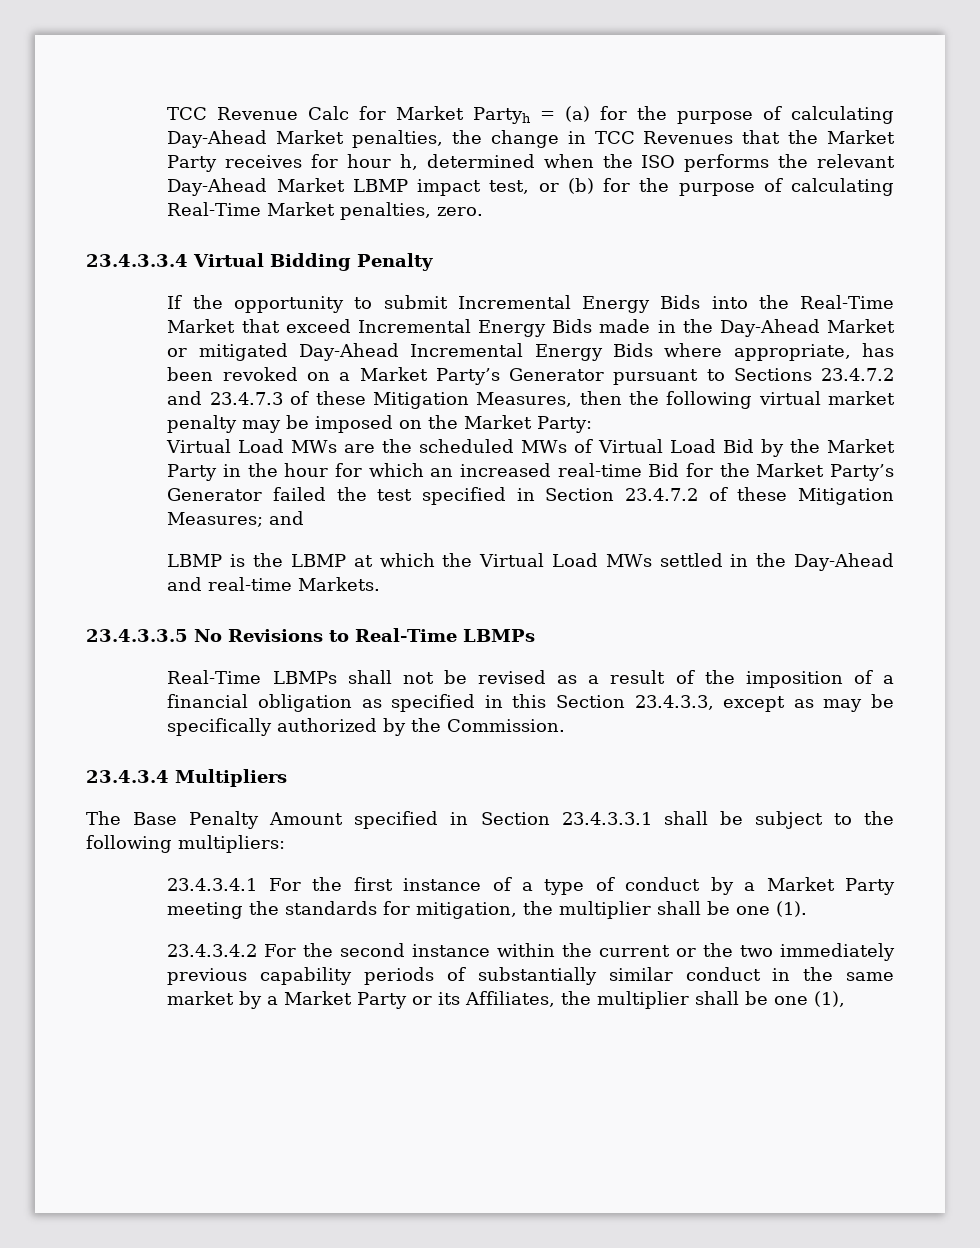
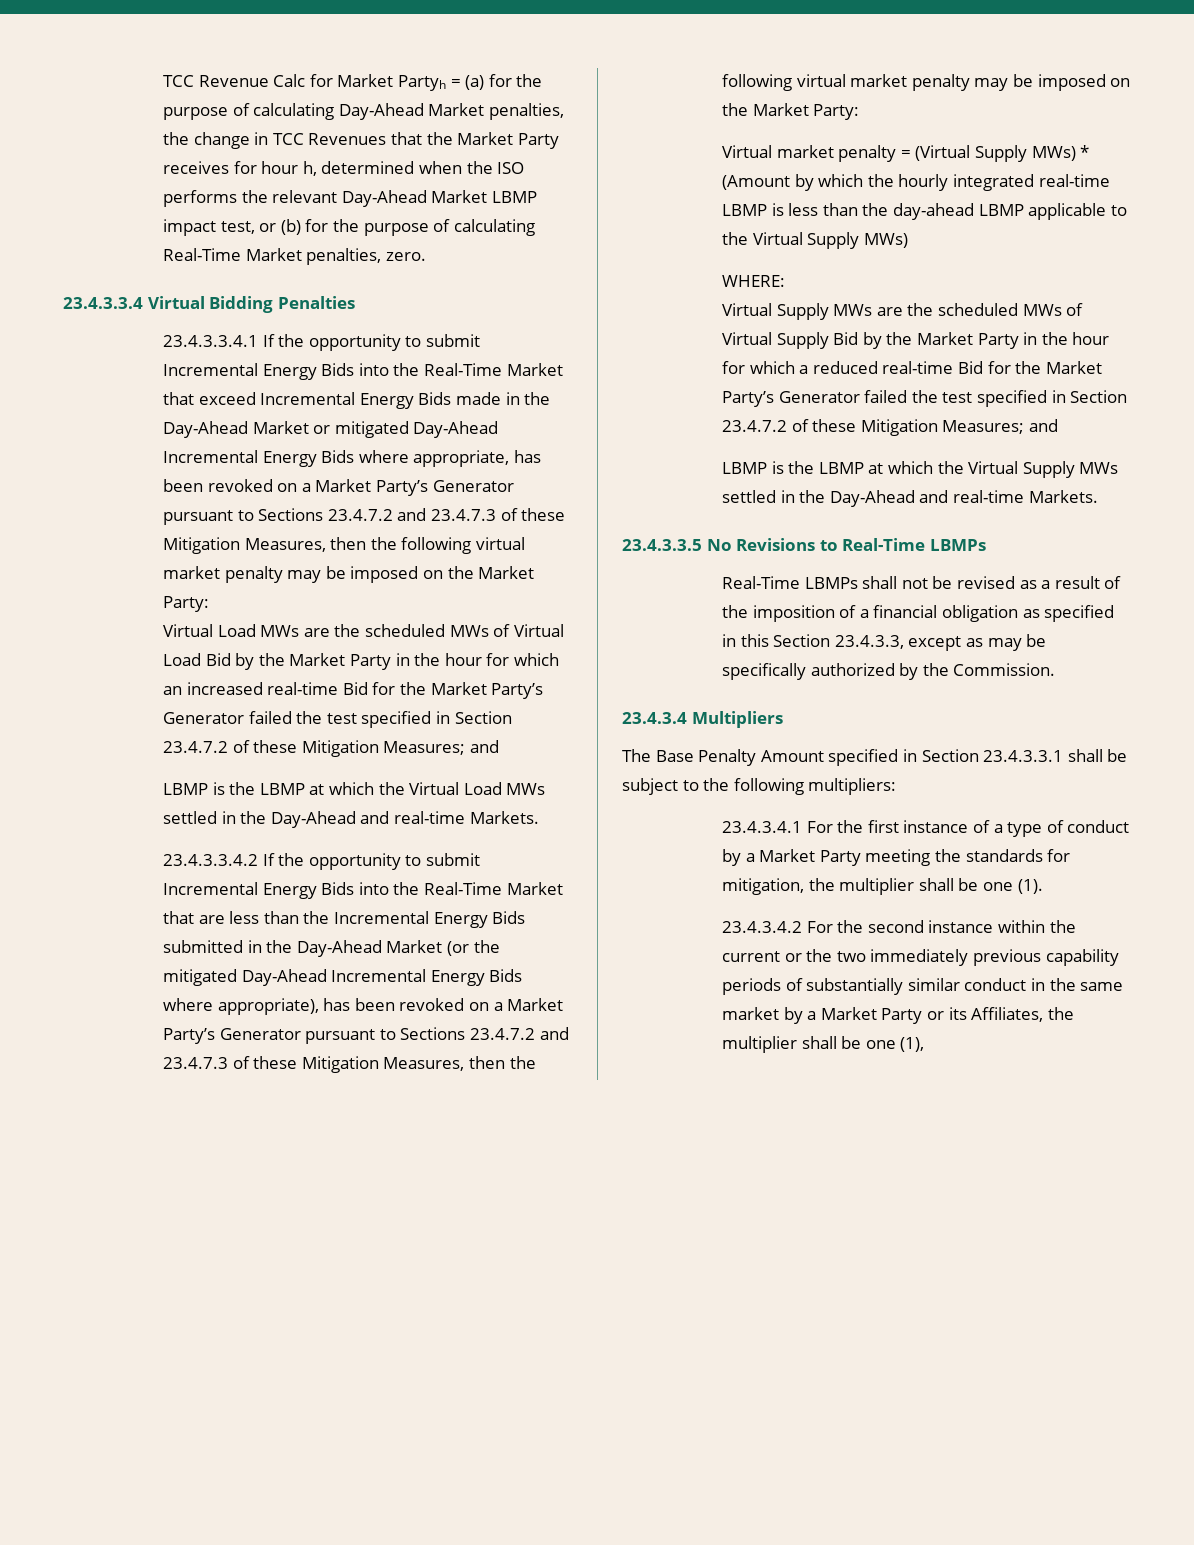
[357,253,433,271] Penalty // -> [277,296,355,309] [163,335,259,347] Penalties // 23.4.3.3.4.1
(381, 584) none -> [163,853,481,870] [163,882,563,899] [163,911,526,928] [163,940,500,957] [163,969,523,986] [163,998,564,1015] [163,1027,569,1044] [163,1056,536,1073] [722,74,1131,91] [722,103,860,120] [722,145,1090,162] [722,174,1110,191] [722,203,1127,220] [722,232,908,249] [722,275,786,287] [722,303,1084,320] [722,332,1110,349] [722,361,1102,374] [722,390,1128,407] [722,419,1059,436] [722,461,1119,478] [722,490,1098,507] // 23.4.3.3.4.2 If the opportunity to submit Incremental Energy Bids into the Real-Time Market that are less than the Incremental Energy Bids submitted in the Day-Ahead Market (or the mitigated Day-Ahead Incremental Energy Bids where appropriate), has been revoked on a Market Party’s Generator pursuant to Sections 23.4.7.2 and 23.4.7.3 of these Mitigation Measures, then the following virtual market penalty may be imposed on the Market Party: // Virtual market penalty = (Virtual Supply MWs) * (Amount by which the hourly integrated real-time LBMP is less than the day-ahead LBMP applicable to the Virtual Supply MWs) // WHERE: // Virtual Supply MWs are the scheduled MWs of Virtual Supply Bid by the Market Party in the hour for which a reduced real-time Bid for the Market Party’s Generator failed the test specified in Section 23.4.7.2 of these Mitigation Measures; and // LBMP is the LBMP at which the Virtual Supply MWs settled in the Day-Ahead and real-time Markets.

